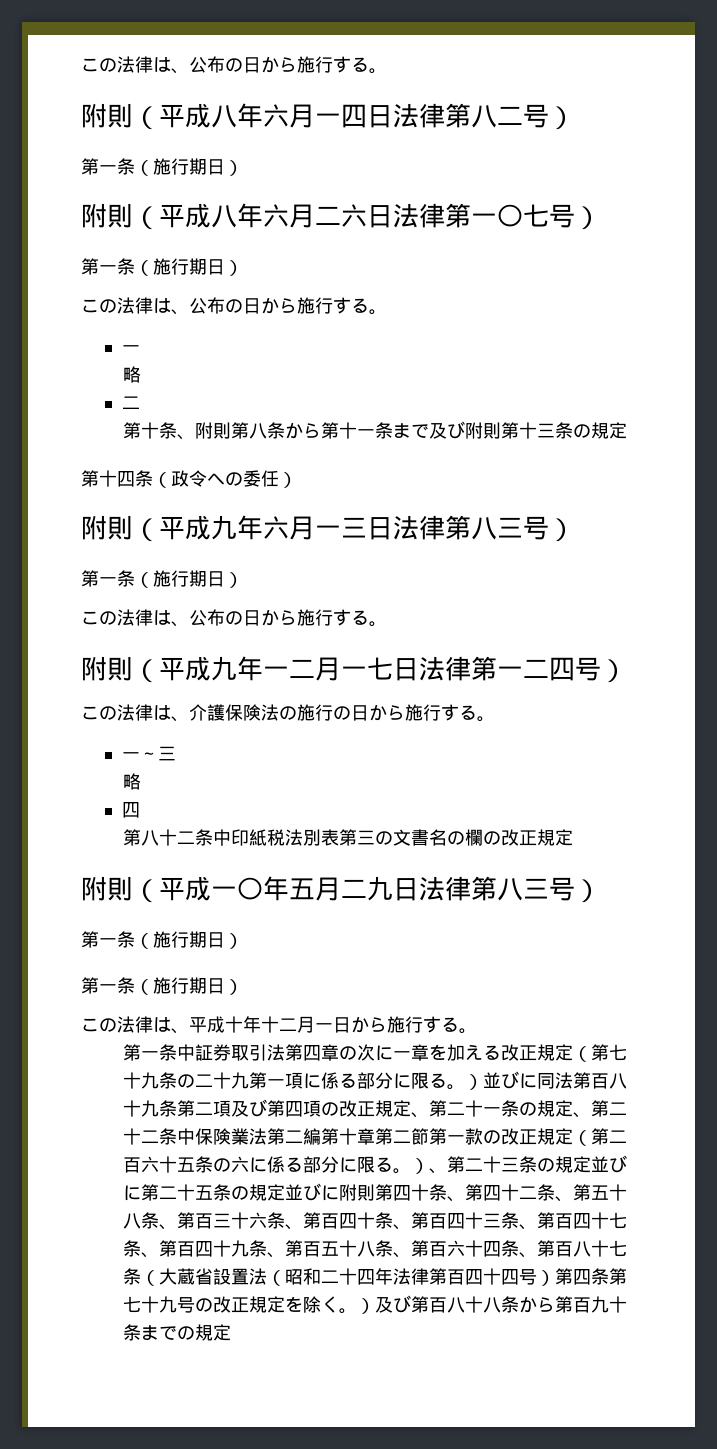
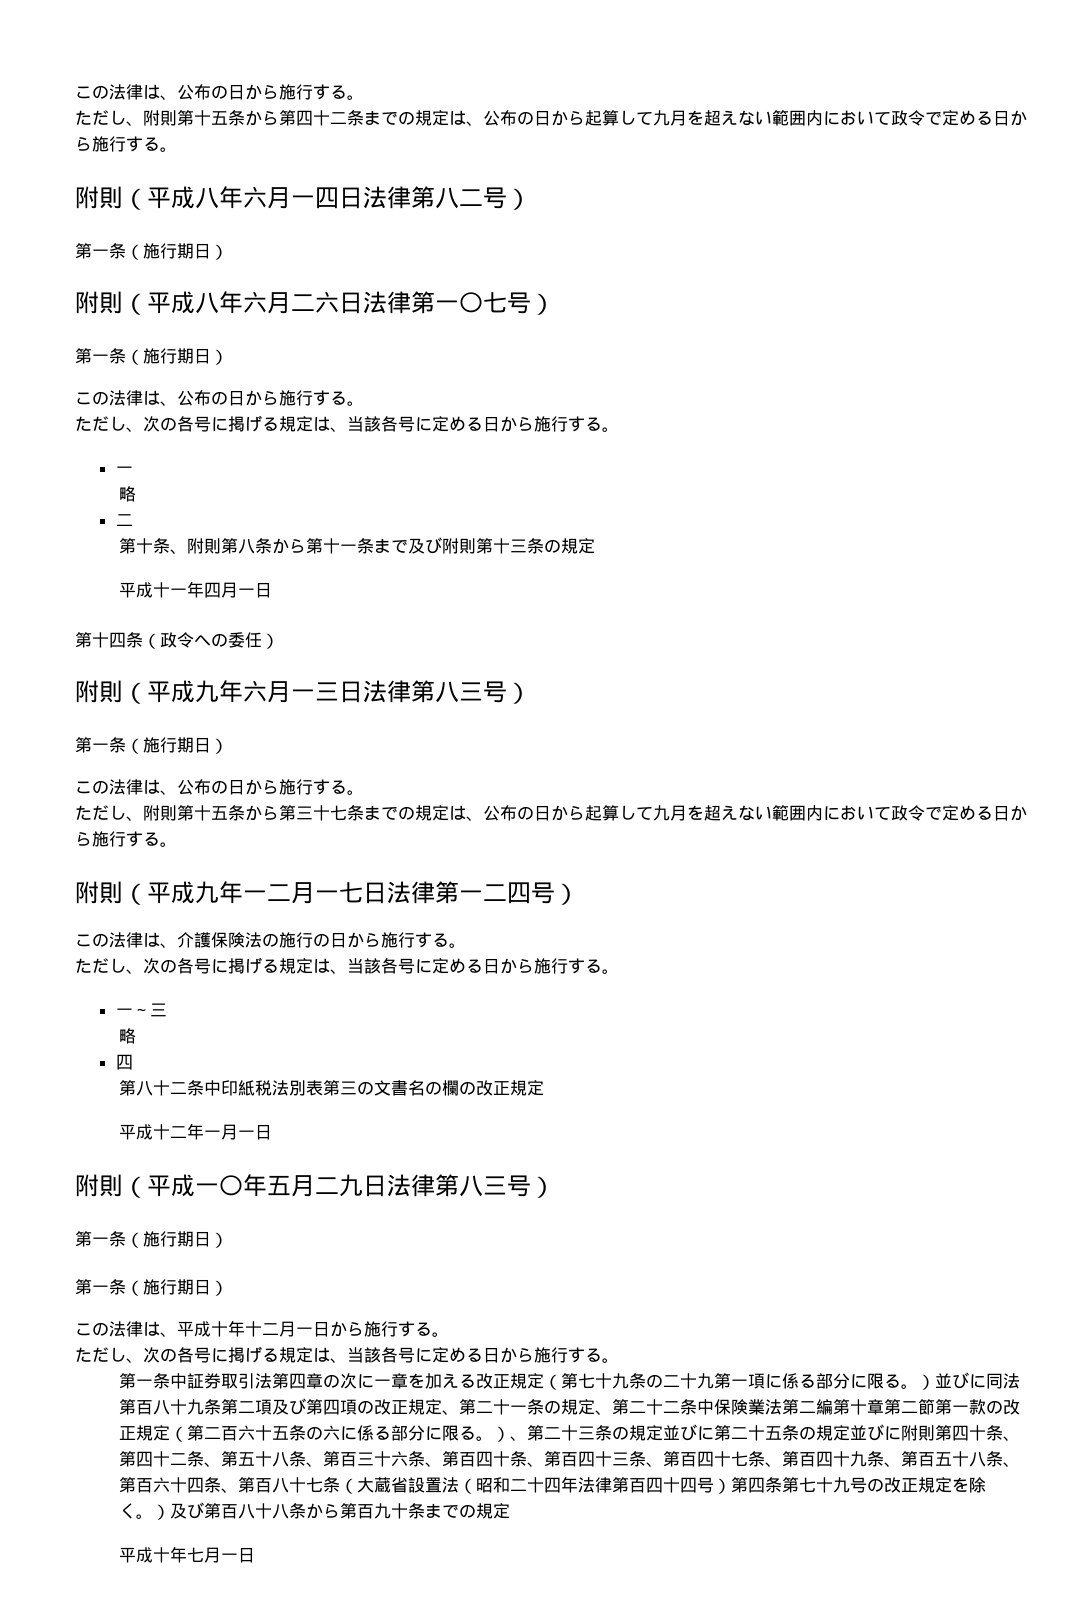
[81,56,387,74] この法律は、公布の日から施行する。 -> [75,84,364,100] [75,110,1027,126] [75,136,177,152] この法律は、公布の日から施行する。 // ただし、附則第十五条から第四十二条までの規定は、公布の日から起算して九月を超えない範囲内において政令で定める日から施行する。
(387, 312) none -> [75,415,619,432] // ただし、次の各号に掲げる規定は、当該各号に定める日から施行する。
(627, 430) none -> [119,581,273,598] // 平成十一年四月一日
(387, 624) none -> [75,805,1027,821] [75,831,177,847] // ただし、附則第十五条から第三十七条までの規定は、公布の日から起算して九月を超えない範囲内において政令で定める日から施行する。
(495, 719) none -> [75,957,619,974] // ただし、次の各号に掲げる規定は、当該各号に定める日から施行する。
(573, 837) none -> [119,1123,273,1140] // 平成十二年一月一日
(477, 1031) none -> [75,1346,619,1363] // ただし、次の各号に掲げる規定は、当該各号に定める日から施行する。
(231, 1332) none -> [119,1546,256,1563] // 平成十年七月一日

